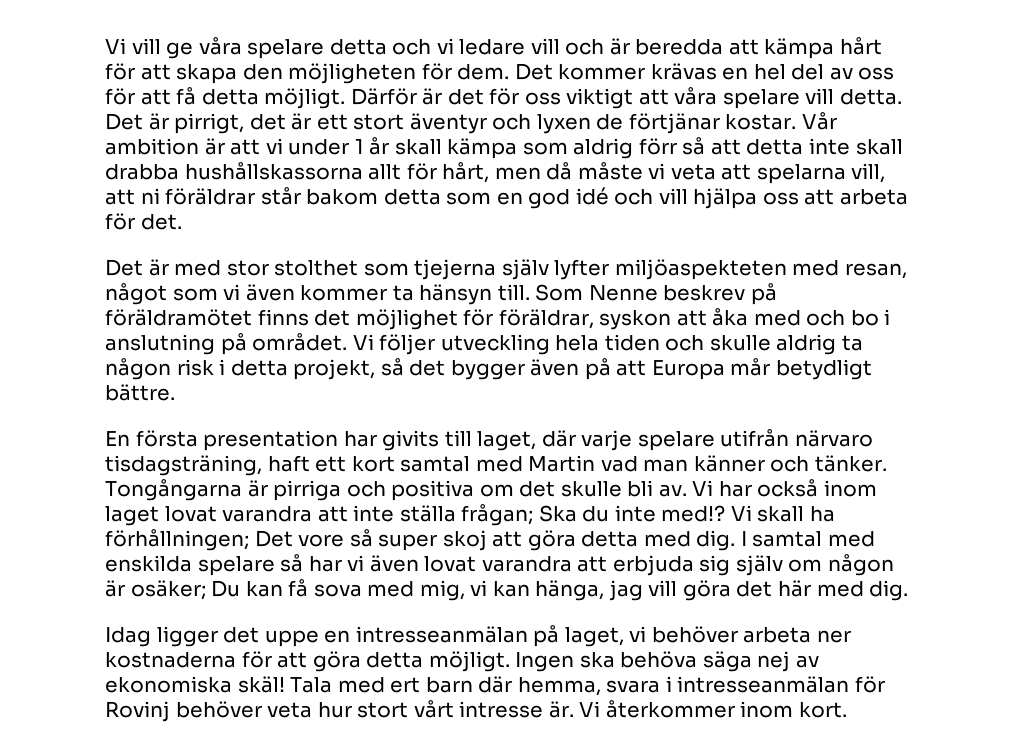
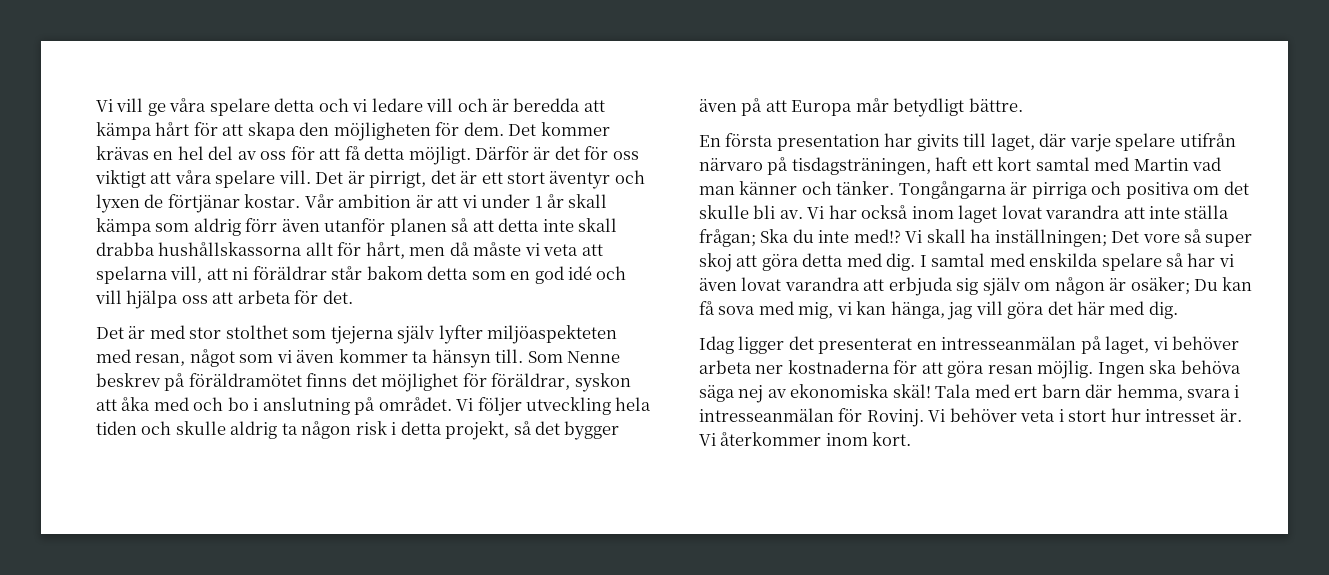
[805,88,903,105] vill detta. -> [278,170,311,184] vill.
(677, 146) none -> [281,218,447,236] även utanför planen
[105,455,262,476] tisdagsträning, -> [767,157,931,175] på tisdagsträningen,
[105,529,249,551] förhållningen; -> [994,229,1107,247] inställningen;
[264,630,319,647] uppe -> [818,338,913,354] presenterat
[366,651,510,672] detta möjligt. -> [987,360,1094,379] resan möjlig.
[105,700,544,722] Rovinj behöver veta hur stort vårt intresse -> [866,408,1216,427] Rovinj. Vi behöver veta i stort hur intresset

